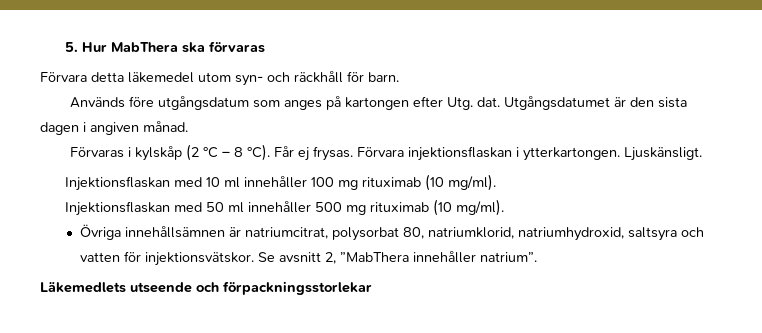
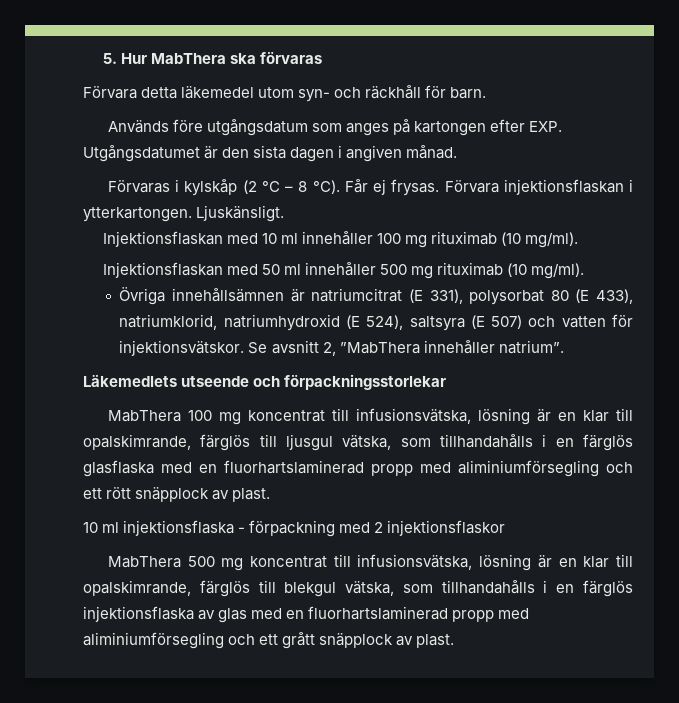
[446,97,500,110] Utg. dat. -> [529,121,563,132] EXP.
[245,227,678,241] natriumcitrat, polysorbat 80, natriumklorid, natriumhydroxid, saltsyra -> [311,288,634,305] [119,314,523,331] natriumcitrat (E 331), polysorbat 80 (E 433), natriumklorid, natriumhydroxid (E 524), saltsyra (E 507)
(372, 288) none -> [107,408,634,425] [83,434,633,451] [83,460,633,477] [83,487,271,502] [83,520,506,537] [107,554,634,571] [83,580,633,597] [83,606,530,623] [83,632,455,649] // MabThera 100 mg koncentrat till infusionsvätska, lösning är en klar till opalskimrande, färglös till ljusgul vätska, som tillhandahålls i en färglös glasflaska med en fluorhartslaminerad propp med aliminiumförsegling och ett rött snäpplock av plast. // 10 ml injektionsflaska - förpackning med 2 injektionsflaskor // MabThera 500 mg koncentrat till infusionsvätska, lösning är en klar till opalskimrande, färglös till blekgul vätska, som tillhandahålls i en färglös injektionsflaska av glas med en fluorhartslaminerad propp med aliminiumförsegling och ett grått snäpplock av plast.

